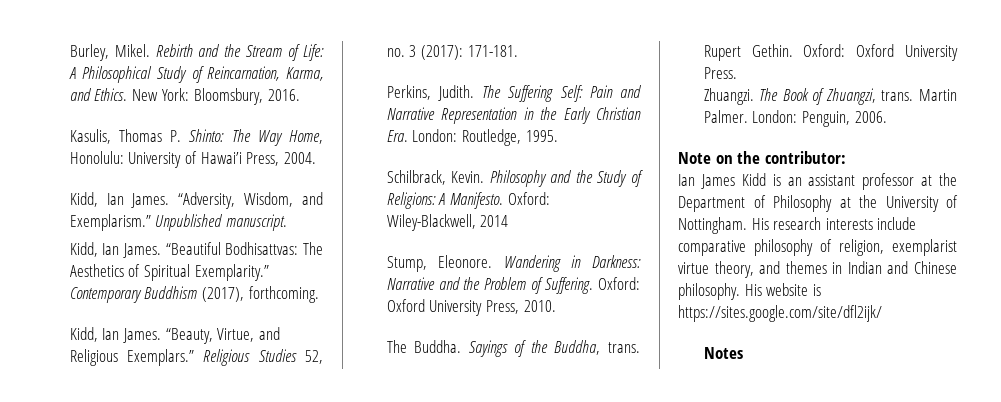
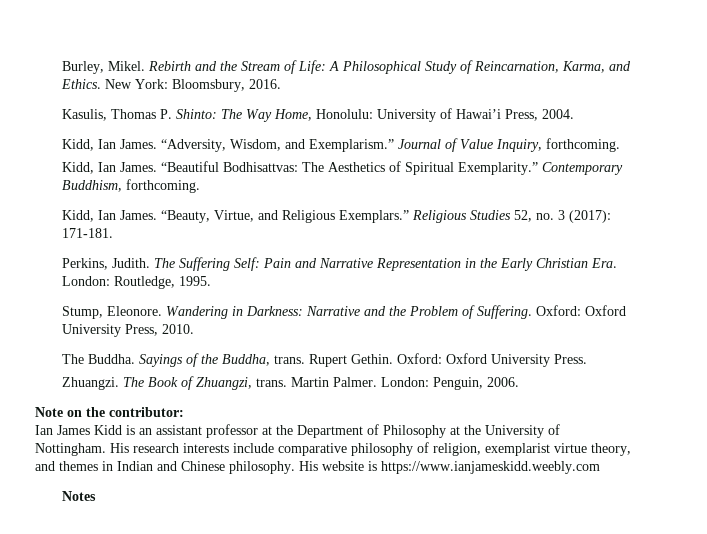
[155,214,287,231] Unpublished manuscript. -> [397,138,620,152] Journal of Value Inquiry, forthcoming.
[144,286,244,302] Buddhism (2017), -> [61,180,122,192] Buddhism,
[386,170,643,187] [386,192,550,209] [386,214,509,231] // Schilbrack, Kevin. Philosophy and the Study of Religions: A Manifesto. Oxford: Wiley-Blackwell, 2014 -> (211, 281) none
[678,305,882,322] https://sites.google.com/site/dfl2ijk/ -> [381,461,600,474] https://www.ianjameskidd.weebly.com

